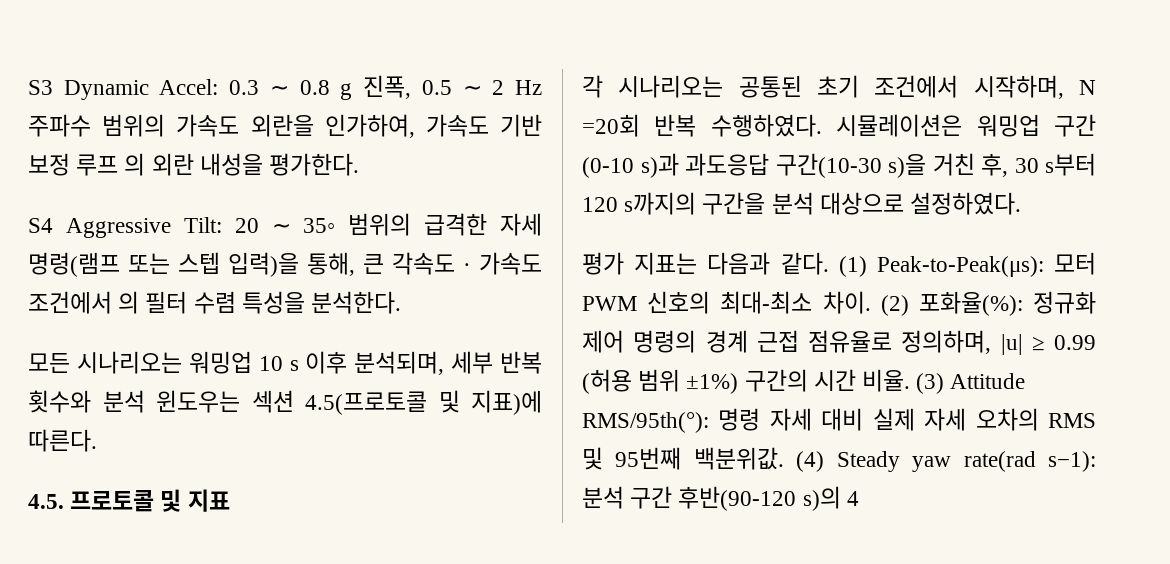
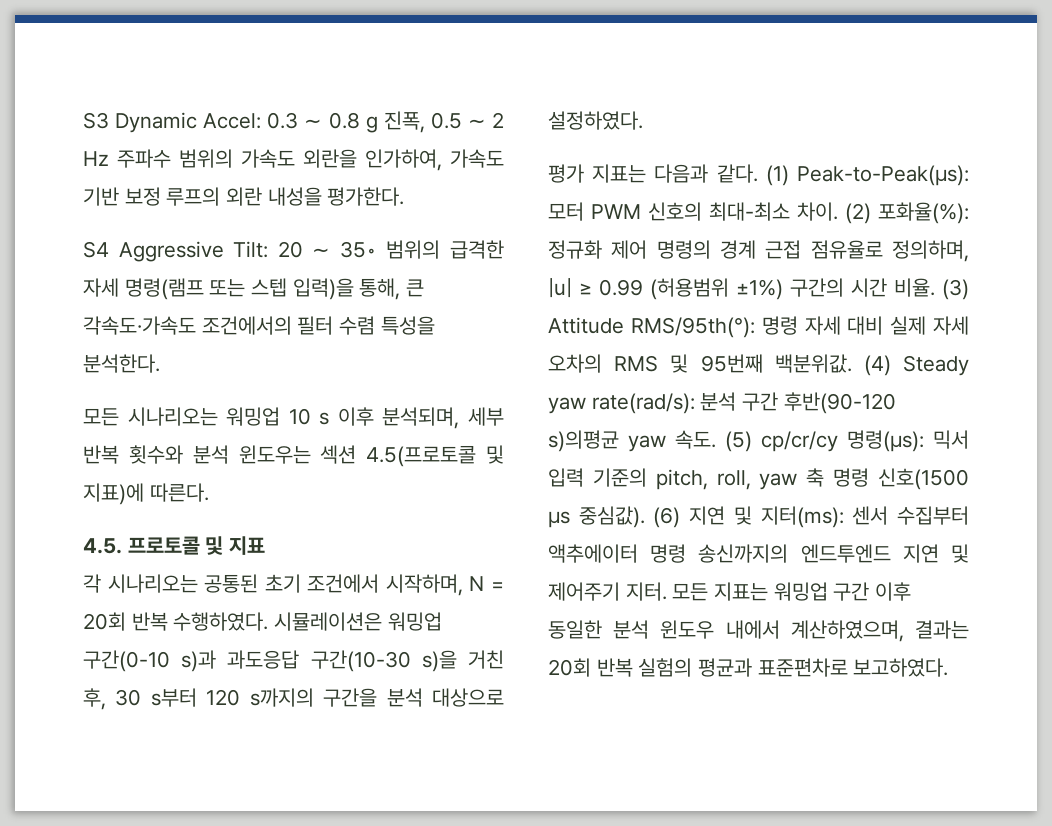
[76,153,146,176] 루프 의 -> [166,187,221,206] 루프의
[392,252,542,275] [28,291,140,314] 각속도 · 가속도 조건에서 의 -> [83,316,292,335] 각속도·가속도 조건에서의
[582,114,640,137] =20회 -> [491,582,504,591] [83,612,126,631] = 20회
[1054,114,1096,137] [582,157,634,178] 구간 (0-10 -> [83,650,170,672] 구간(0-10
[582,369,681,394] (허용 범위 -> [650,278,729,300] (허용범위
[963,451,1096,472] rate(rad s−1): -> [591,393,695,414] rate(rad/s):
[802,486,859,511] s)의 4 -> [548,430,969,452] [548,468,969,490] [548,506,969,528] [548,544,969,563] [548,582,912,601] [548,620,969,642] [548,658,949,677] s)의평균 yaw 속도. (5) cp/cr/cy 명령(μs): 믹서 입력 기준의 pitch, roll, yaw 축 명령 신호(1500 μs 중심값). (6) 지연 및 지터(ms): 센서 수집부터 액추에이터 명령 송신까지의 엔드투엔드 지연 및 제어주기 지터. 모든 지표는 워밍업 구간 이후 동일한 분석 윈도우 내에서 계산하였으며, 결과는 20회 반복 실험의 평균과 표준편차로 보고하였다.

